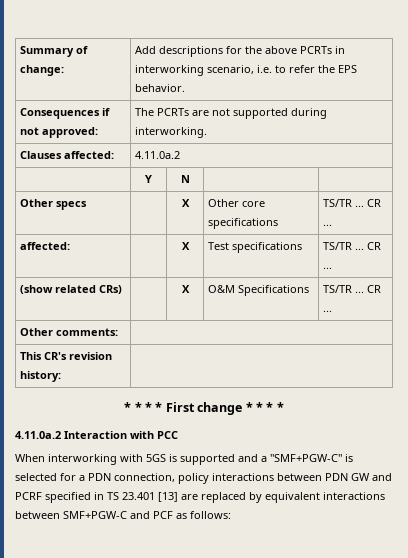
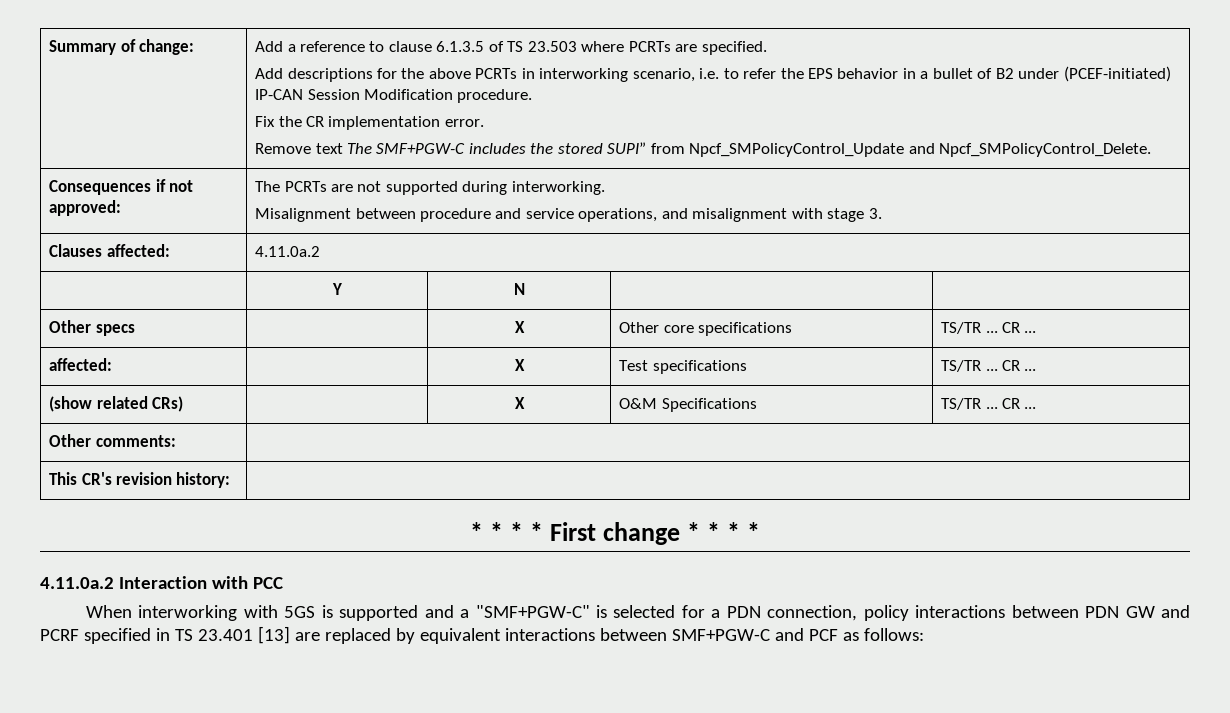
(157, 50) none -> [287,41,767,55] [255,68,284,79] a reference to clause 6.1.3.5 of TS 23.503 where PCRTs are specified. // Add
[135,84,186,92] behavior. -> [837,66,1171,82] [255,89,533,103] [255,116,484,130] [255,142,1152,157] behavior in a bullet of B2 under (PCEF-initiated) IP-CAN Session Modification procedure. // Fix the CR implementation error. // Remove text The SMF+PGW-C includes the stored SUPI” from Npcf_SMPolicyControl_Update and Npcf_SMPolicyControl_Delete.
(208, 132) none -> [255,208,882,222] // Misalignment between procedure and service operations, and misalignment with stage 3.

